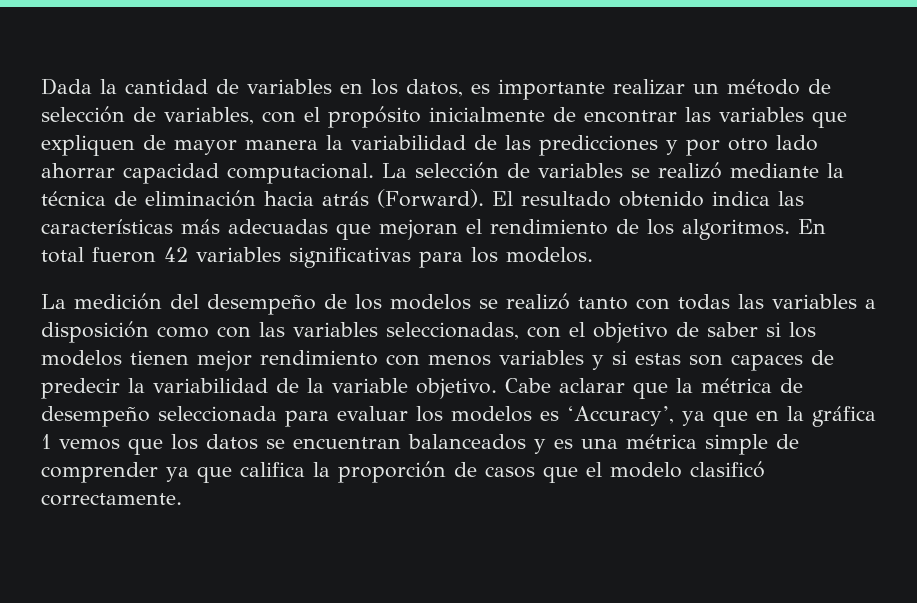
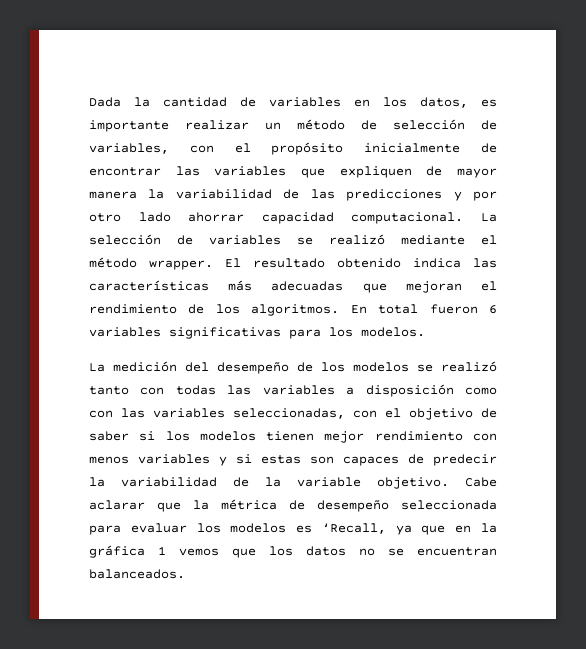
[827,163,844,178] [41,189,484,208] la técnica de eliminación hacia atrás (Forward). -> [481,235,497,245] [89,257,213,270] el método wrapper.
[164,247,188,262] 42 -> [489,305,498,314] 6
[567,406,674,426] ‘Accuracy’, -> [321,523,386,534] ‘Recall,
(258, 442) none -> [359,548,375,556] no
[408,434,799,455] [41,461,765,483] [41,493,182,506] balanceados y es una métrica simple de comprender ya que califica la proporción de casos que el modelo clasificó correctamente. -> [89,569,185,579] balanceados.

